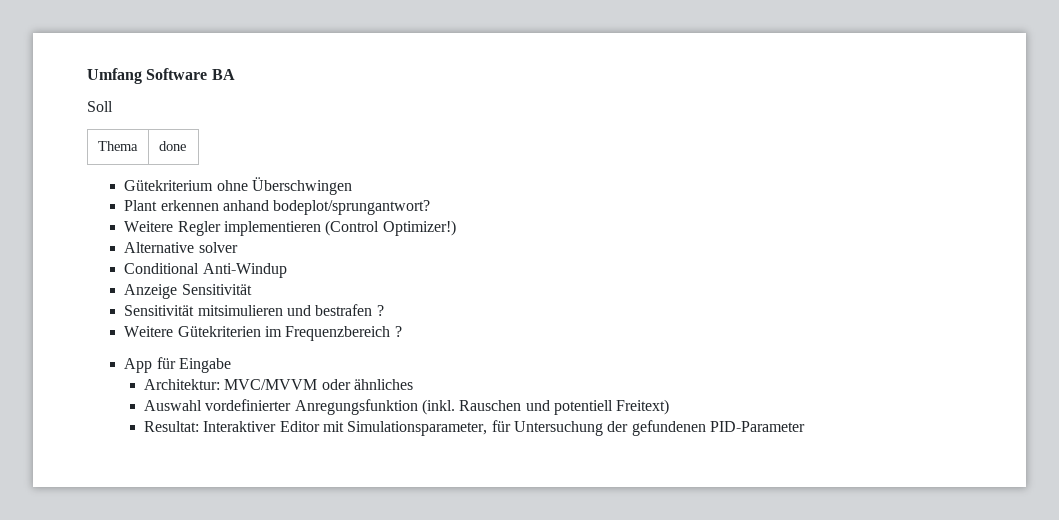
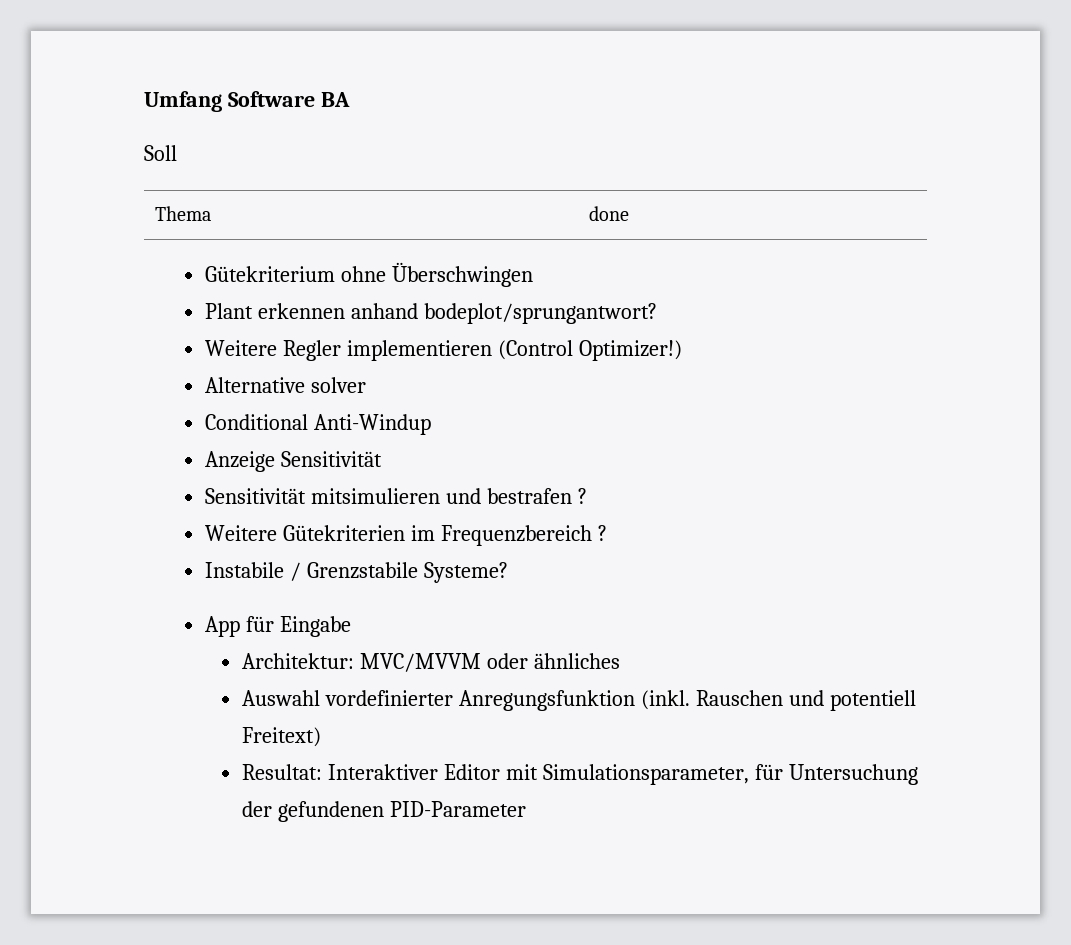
(402, 331) none -> [205,562,508,583] // Instabile / Grenzstabile Systeme?

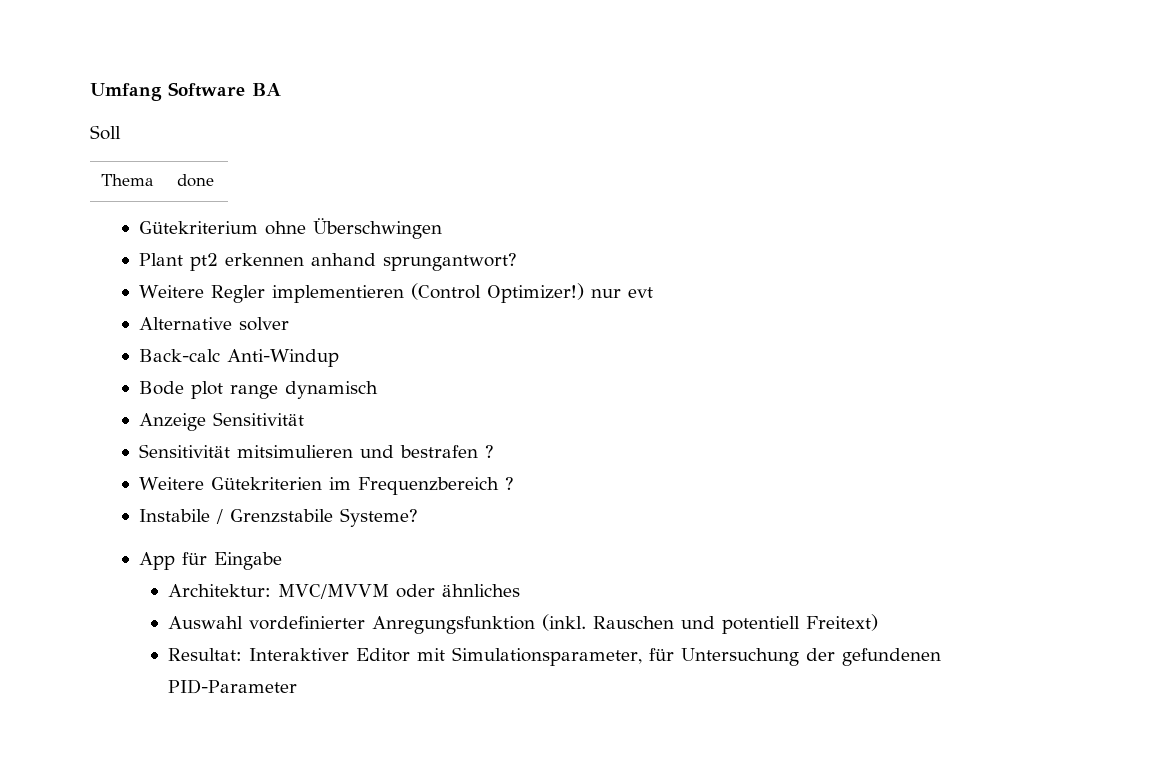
(254, 311) none -> [190,253,219,271] pt2
[423,303,657,324] bodeplot/sprungantwort? -> [383,253,518,271] sprungantwort?
(682, 350) none -> [591,287,654,298] nur evt
[205,414,309,430] Conditional -> [139,349,221,362] Back-calc
(431, 424) none -> [139,381,379,399] // Bode plot range dynamisch

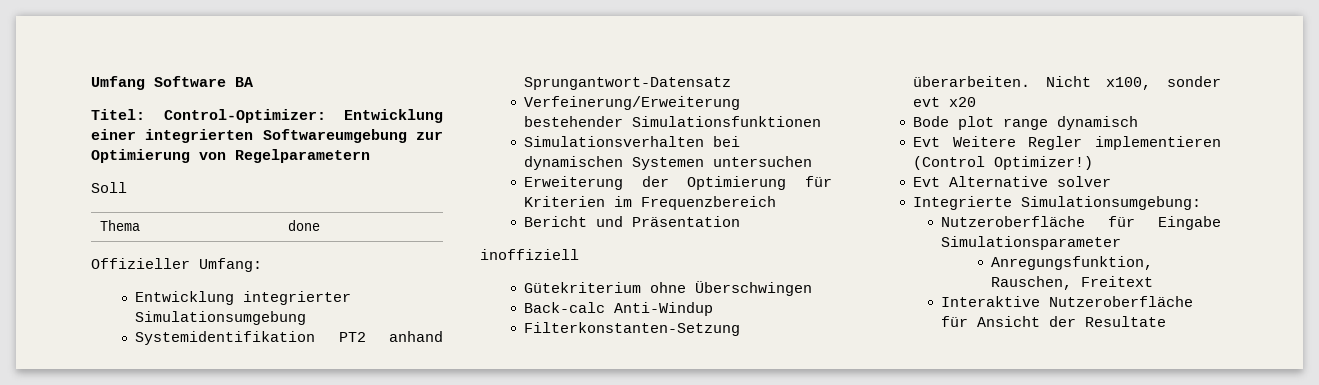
[90,125,121,140] [101,174,155,186] [177,174,215,187] [139,218,443,239] [139,253,518,271] [139,283,654,303] [139,317,290,331] [139,349,340,367] [139,381,379,399] [139,412,305,431] [139,444,495,458] [139,477,515,495] [139,508,419,527] [139,552,283,570] [167,584,520,599] [167,614,878,634] [167,647,941,666] [167,679,297,694] Soll // Thema | done // Gütekriterium ohne Überschwingen // Plant pt2 erkennen anhand sprungantwort? // Weitere Regler implementieren (Control Optimizer!) nur evt // Alternative solver // Back-calc Anti-Windup // Bode plot range dynamisch // Anzeige Sensitivität // Sensitivität mitsimulieren und bestrafen ? // Weitere Gütekriterien im Frequenzbereich ? // Instabile / Grenzstabile Systeme? // App für Eingabe // Architektur: MVC/MVVM oder ähnliches // Auswahl vordefinierter Anregungsfunktion (inkl. Rauschen und potentiell Freitext) // Resultat: Interaktiver Editor mit Simulationsparameter, für Untersuchung der gefundenen PID-Parameter -> [91,109,443,123] [91,129,443,143] [91,149,370,163] [91,182,127,193] [99,220,140,231] [287,220,320,231] [91,258,262,272] [135,291,352,305] [135,311,307,325] [135,331,443,345] [524,77,732,90] [524,96,741,110] [524,116,822,127] [524,136,741,147] [524,156,813,170] [524,176,832,190] [524,196,777,210] [524,216,741,227] [480,249,579,260] [524,281,813,296] [524,302,714,316] [524,322,741,336] [913,76,1221,90] [913,97,977,107] [913,116,1139,130] [913,136,1221,150] [913,156,1094,170] [913,176,1112,187] [913,196,1202,210] [941,216,1221,230] [941,236,1122,250] [991,256,1154,270] [991,276,1154,290] [941,296,1194,307] [941,316,1167,327] Titel: Control-Optimizer: Entwicklung einer integrierten Softwareumgebung zur Optimierung von Regelparametern // Soll // Thema | done // Offizieller Umfang: // Entwicklung integrierter Simulationsumgebung // Systemidentifikation PT2 anhand Sprungantwort-Datensatz // Verfeinerung/Erweiterung bestehender Simulationsfunktionen // Simulationsverhalten bei dynamischen Systemen untersuchen // Erweiterung der Optimierung für Kriterien im Frequenzbereich // Bericht und Präsentation // inoffiziell // Gütekriterium ohne Überschwingen // Back-calc Anti-Windup // Filterkonstanten-Setzung überarbeiten. Nicht x100, sonder evt x20 // Bode plot range dynamisch // Evt Weitere Regler implementieren (Control Optimizer!) // Evt Alternative solver // Integrierte Simulationsumgebung: // Nutzeroberfläche für Eingabe Simulationsparameter // Anregungsfunktion, Rauschen, Freitext // Interaktive Nutzeroberfläche für Ansicht der Resultate

